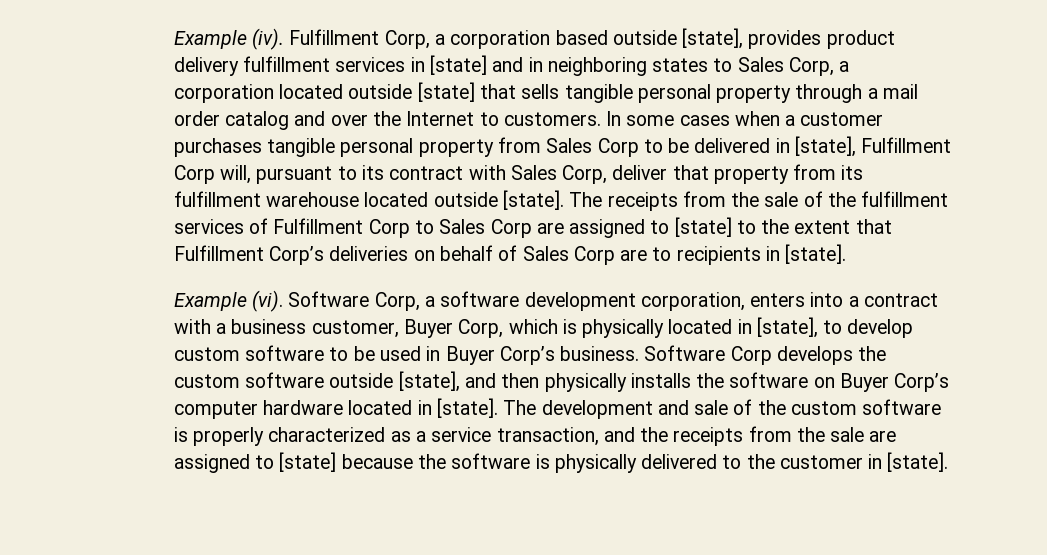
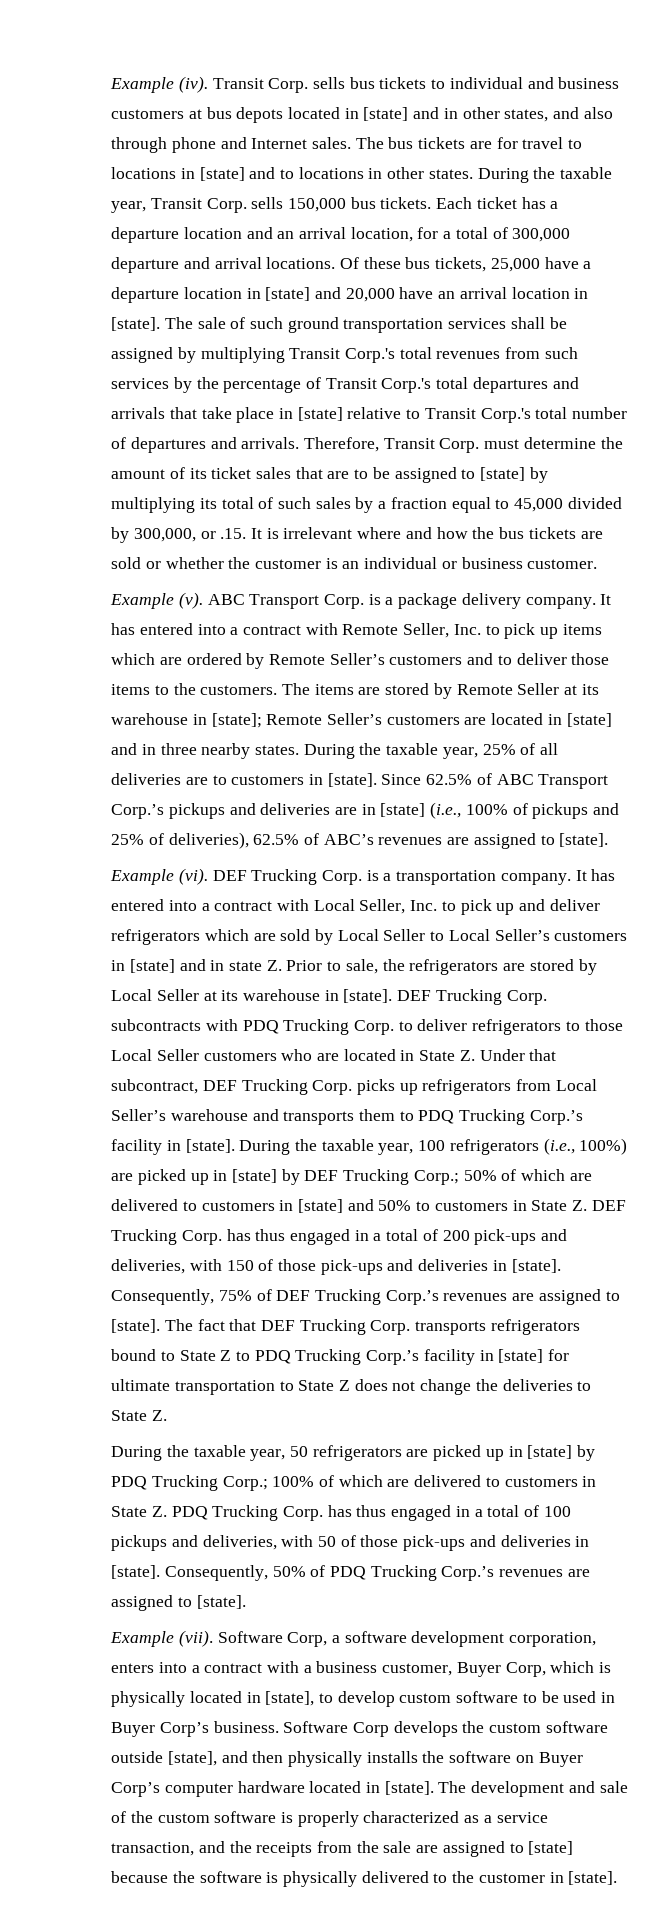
[289,28,895,49] [173,55,850,76] [173,82,918,103] [173,111,884,130] [173,136,952,157] [173,164,864,184] [173,190,949,211] [173,217,892,238] [173,244,847,265] [173,290,284,312] Fulfillment Corp, a corporation based outside [state], provides product delivery fulfillment services in [state] and in neighboring states to Sales Corp, a corporation located outside [state] that sells tangible personal property through a mail order catalog and over the Internet to customers. In some cases when a customer purchases tangible personal property from Sales Corp to be delivered in [state], Fulfillment Corp will, pursuant to its contract with Sales Corp, deliver that property from its fulfillment warehouse located outside [state]. The receipts from the sale of the fulfillment services of Fulfillment Corp to Sales Corp are assigned to [state] to the extent that Fulfillment Corp’s deliveries on behalf of Sales Corp are to recipients in [state]. // Example (vi). -> [212,77,620,93] [111,107,613,123] [111,137,583,153] [111,167,613,183] [111,197,559,213] [111,227,571,243] [111,257,592,273] [111,287,589,303] [111,317,567,333] [111,347,578,363] [111,377,579,393] [111,407,628,423] [111,437,623,453] [111,467,548,483] [111,497,622,513] [111,527,603,543] [111,557,598,569] [110,592,612,609] [111,623,602,639] [111,653,610,669] [111,683,599,699] [111,713,612,728] [111,743,559,759] [111,773,609,789] [111,802,620,819] [111,832,609,849] [110,868,616,885] [111,899,600,915] [111,929,628,945] [111,959,597,975] [111,989,547,1005] [111,1019,623,1035] [111,1049,557,1061] [111,1079,597,1095] [111,1109,583,1125] [111,1138,628,1155] [111,1169,592,1185] [111,1199,626,1213] [111,1229,568,1245] [111,1259,561,1275] [111,1289,620,1305] [111,1319,580,1335] [111,1349,570,1365] [111,1379,592,1395] [111,1410,167,1421] [111,1445,596,1461] [111,1475,597,1491] [111,1505,571,1521] [111,1535,590,1551] [111,1565,590,1581] [111,1595,246,1611] [110,1630,213,1647] Transit Corp. sells bus tickets to individual and business customers at bus depots located in [state] and in other states, and also through phone and Internet sales. The bus tickets are for travel to locations in [state] and to locations in other states. During the taxable year, Transit Corp. sells 150,000 bus tickets. Each ticket has a departure location and an arrival location, for a total of 300,000 departure and arrival locations. Of these bus tickets, 25,000 have a departure location in [state] and 20,000 have an arrival location in [state]. The sale of such ground transportation services shall be assigned by multiplying Transit Corp.'s total revenues from such services by the percentage of Transit Corp.'s total departures and arrivals that take place in [state] relative to Transit Corp.'s total number of departures and arrivals. Therefore, Transit Corp. must determine the amount of its ticket sales that are to be assigned to [state] by multiplying its total of such sales by a fraction equal to 45,000 divided by 300,000, or .15. It is irrelevant where and how the bus tickets are sold or whether the customer is an individual or business customer. // Example (v). ABC Transport Corp. is a package delivery company. It has entered into a contract with Remote Seller, Inc. to pick up items which are ordered by Remote Seller’s customers and to deliver those items to the customers. The items are stored by Remote Seller at its warehouse in [state]; Remote Seller’s customers are located in [state] and in three nearby states. During the taxable year, 25% of all deliveries are to customers in [state]. Since 62.5% of ABC Transport Corp.’s pickups and deliveries are in [state] (i.e., 100% of pickups and 25% of deliveries), 62.5% of ABC’s revenues are assigned to [state]. // Example (vi). DEF Trucking Corp. is a transportation company. It has entered into a contract with Local Seller, Inc. to pick up and deliver refrigerators which are sold by Local Seller to Local Seller’s customers in [state] and in state Z. Prior to sale, the refrigerators are stored by Local Seller at its warehouse in [state]. DEF Trucking Corp. subcontracts with PDQ Trucking Corp. to deliver refrigerators to those Local Seller customers who are located in State Z. Under that subcontract, DEF Trucking Corp. picks up refrigerators from Local Seller’s warehouse and transports them to PDQ Trucking Corp.’s facility in [state]. During the taxable year, 100 refrigerators (i.e., 100%) are picked up in [state] by DEF Trucking Corp.; 50% of which are delivered to customers in [state] and 50% to customers in State Z. DEF Trucking Corp. has thus engaged in a total of 200 pick-ups and deliveries, with 150 of those pick-ups and deliveries in [state]. Consequently, 75% of DEF Trucking Corp.’s revenues are assigned to [state]. The fact that DEF Trucking Corp. transports refrigerators bound to State Z to PDQ Trucking Corp.’s facility in [state] for ultimate transportation to State Z does not change the deliveries to State Z. // During the taxable year, 50 refrigerators are picked up in [state] by PDQ Trucking Corp.; 100% of which are delivered to customers in State Z. PDQ Trucking Corp. has thus engaged in a total of 100 pickups and deliveries, with 50 of those pick-ups and deliveries in [state]. Consequently, 50% of PDQ Trucking Corp.’s revenues are assigned to [state]. // Example (vii).

